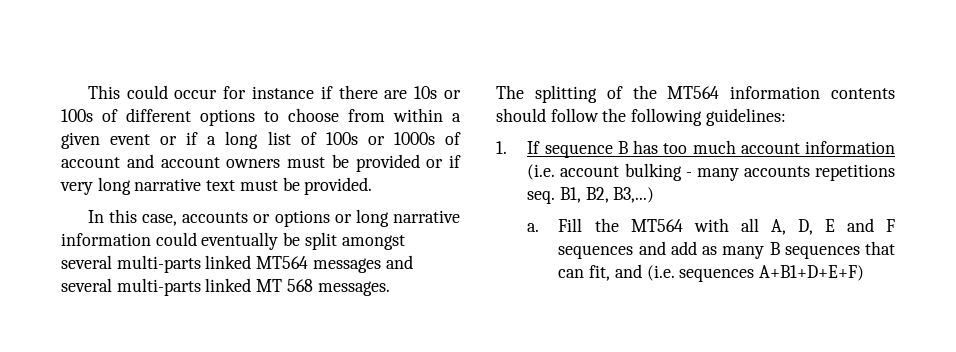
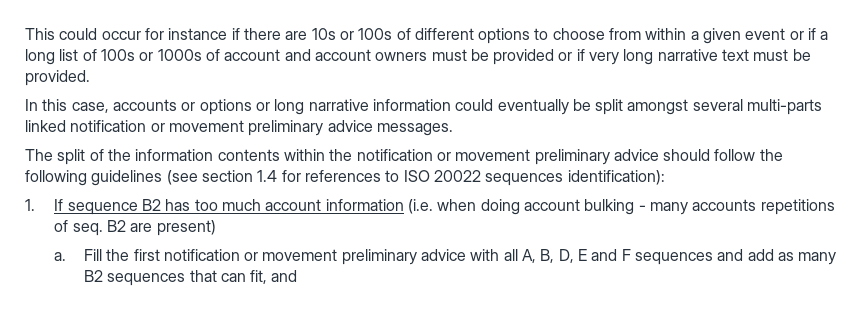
[256,255,413,273] [61,278,313,296] MT564 messages and several multi-parts linked MT 568 -> [70,120,373,136] notification or movement preliminary advice
[534,85,597,103] splitting -> [57,149,86,165] split
[667,86,720,99] MT564 -> (131, 155) none
[496,108,786,126] should follow the following guidelines: -> [283,149,783,165] [25,170,665,186] within the notification or movement preliminary advice should follow the following guidelines (see section 1.4 for references to ISO 20022 sequences identification):
[617,141,628,154] B -> [142,199,162,211] B2
(556, 172) none -> [437,199,520,215] when doing
[527,187,655,204] [527,218,683,232] seq. B1, B2, B3,...) // a. Fill the MT564 -> [54,220,216,236] [54,249,467,265] of seq. B2 are present) // a. Fill the first notification or movement preliminary advice
(786, 227) none -> [540,249,555,263] B,
[769,242,780,255] B -> [83,270,103,282] B2
[646,265,865,282] (i.e. sequences A+B1+D+E+F) -> (298, 276) none

